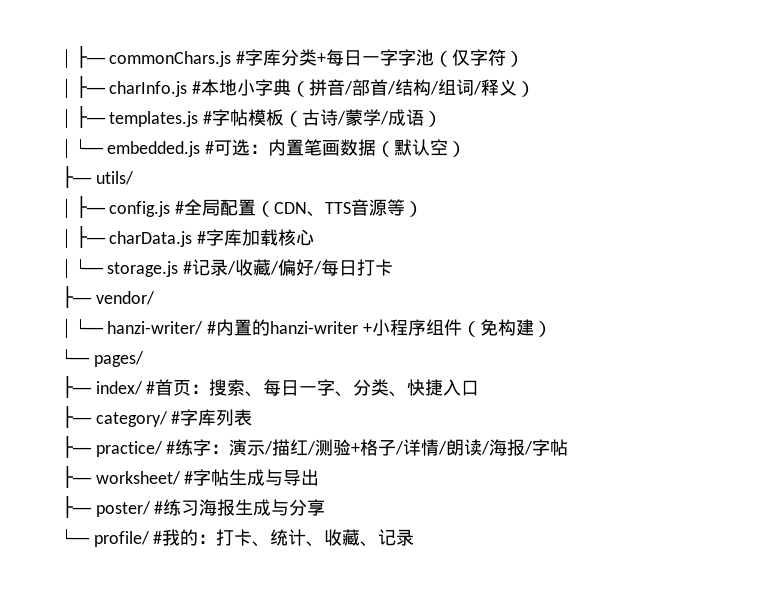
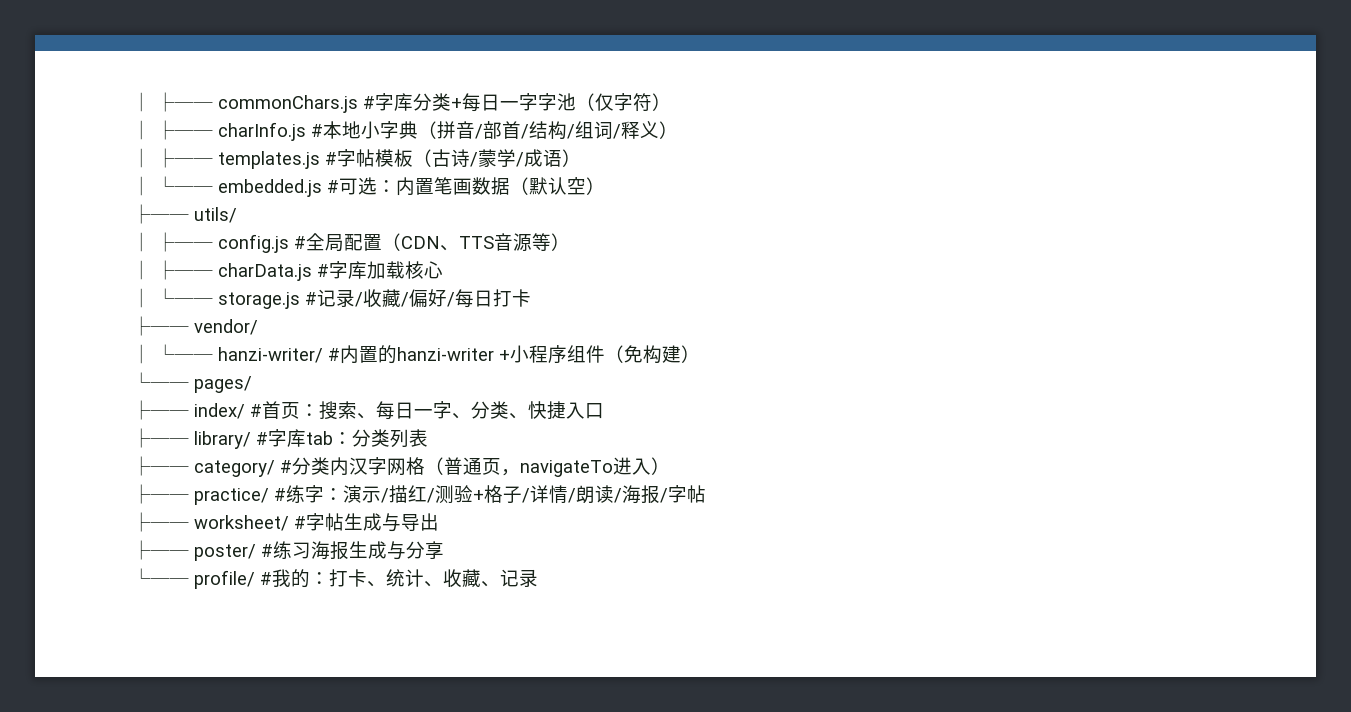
[95,409,217,427] category/ #字库 -> [194,429,390,449] library/ #字库tab：分类
(253, 417) none -> [132,456,670,477] // ├── category/ #分类内汉字网格（普通页，navigateTo进入）

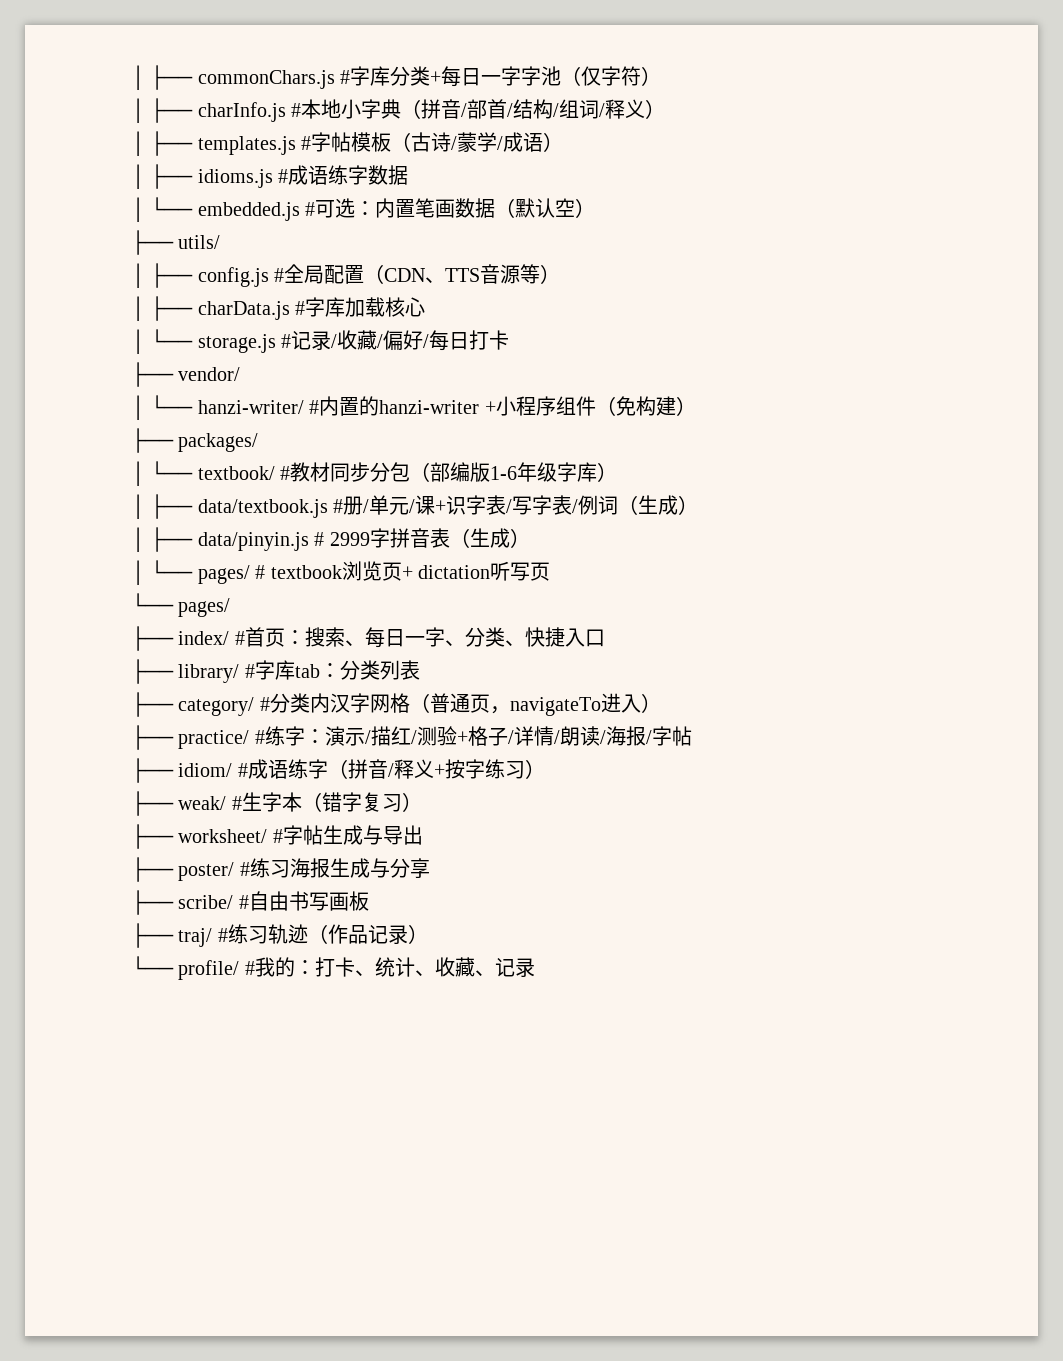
(581, 158) none -> [131,164,409,189] // │ ├── idioms.js #成语练字数据
(700, 354) none -> [131,428,259,453] [131,461,618,486] [131,494,699,519] [131,527,530,552] [131,560,550,585] // ├── packages/ // │ └── textbook/ #教材同步分包（部编版1-6年级字库） // │ ├── data/textbook.js #册/单元/课+识字表/写字表/例词（生成） // │ ├── data/pinyin.js # 2999字拼音表（生成） // │ └── pages/ # textbook浏览页+ dictation听写页
(706, 494) none -> [131,758,545,783] [131,791,422,816] // ├── idiom/ #成语练字（拼音/释义+按字练习） // ├── weak/ #生字本（错字复习）
(444, 550) none -> [131,890,369,915] [131,923,428,948] // ├── scribe/ #自由书写画板 // ├── traj/ #练习轨迹（作品记录）

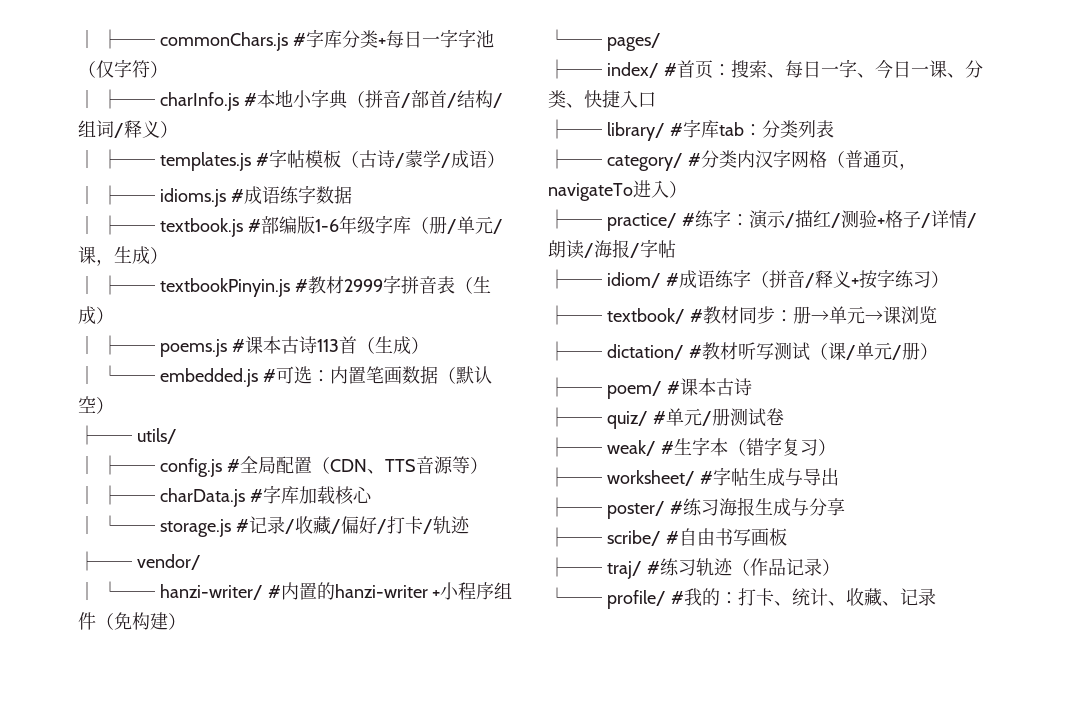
(409, 175) none -> [78,215,503,237] [78,246,168,266] [78,275,491,297] [78,306,114,324] [78,335,429,357] // │ ├── textbook.js #部编版1-6年级字库（册/单元/课，生成） // │ ├── textbookPinyin.js #教材2999字拼音表（生成） // │ ├── poems.js #课本古诗113首（生成）
[429,330,510,351] 每日打卡 -> [386,516,470,534] 打卡/轨迹
[131,428,259,453] [131,461,618,486] [131,494,699,519] [131,527,530,552] [131,560,550,585] // ├── packages/ // │ └── textbook/ #教材同步分包（部编版1-6年级字库） // │ ├── data/textbook.js #册/单元/课+识字表/写字表/例词（生成） // │ ├── data/pinyin.js # 2999字拼音表（生成） // │ └── pages/ # textbook浏览页+ dictation听写页 -> (186, 621) none
(465, 643) none -> [874,60,965,79] 今日一课、
(545, 769) none -> [548,305,937,325] [548,341,938,361] [548,377,752,399] [548,407,784,429] // ├── textbook/ #教材同步：册→单元→课浏览 // ├── dictation/ #教材听写测试（课/单元/册） // ├── poem/ #课本古诗 // ├── quiz/ #单元/册测试卷

